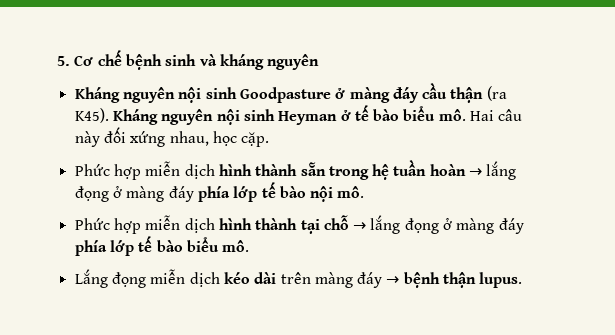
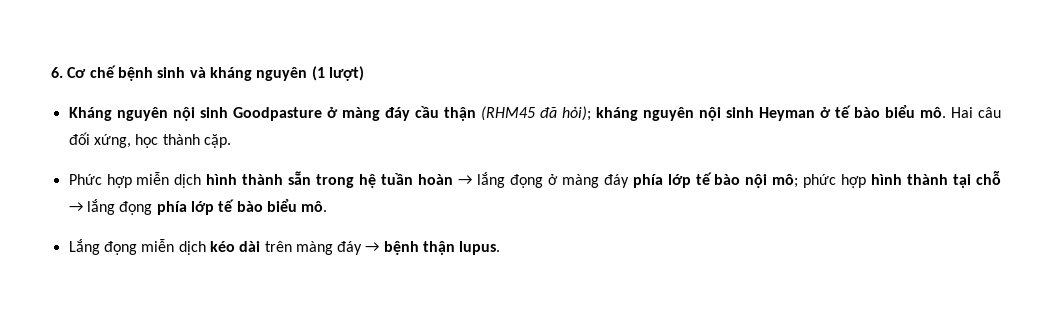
[57,56,70,66] 5. -> [51,67,63,78] 6.
(320, 62) none -> [311,66,364,81] (1 lượt)
[486,86,507,101] [74,108,158,125] (ra K45). Kháng -> [480,106,638,121] (RHM45 đã hỏi); kháng
[74,127,237,147] này đối xứng nhau, học -> [68,132,200,148] đối xứng, học thành
[337,186,365,198] [74,215,215,234] mô. // Phức hợp miễn dịch -> [772,174,867,188] mô; phức hợp
[443,218,524,234] ở màng đáy -> (153, 208) none

